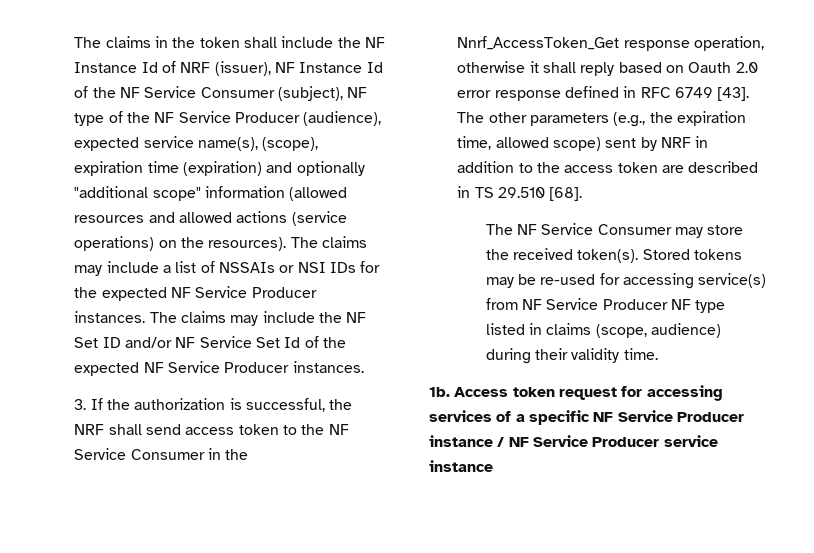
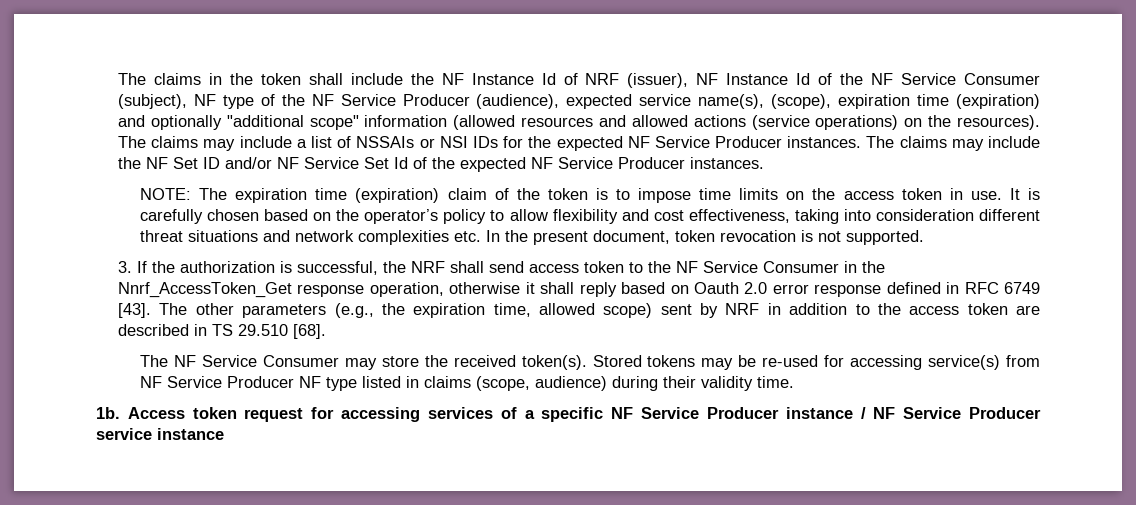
(364, 367) none -> [140,188,1040,203] [140,209,1040,224] [140,230,925,245] // NOTE: The expiration time (expiration) claim of the token is to impose time limits on the access token in use. It is carefully chosen based on the operator’s policy to allow flexibility and cost effectiveness, taking into consideration different threat situations and network complexities etc. In the present document, token revocation is not supported.

